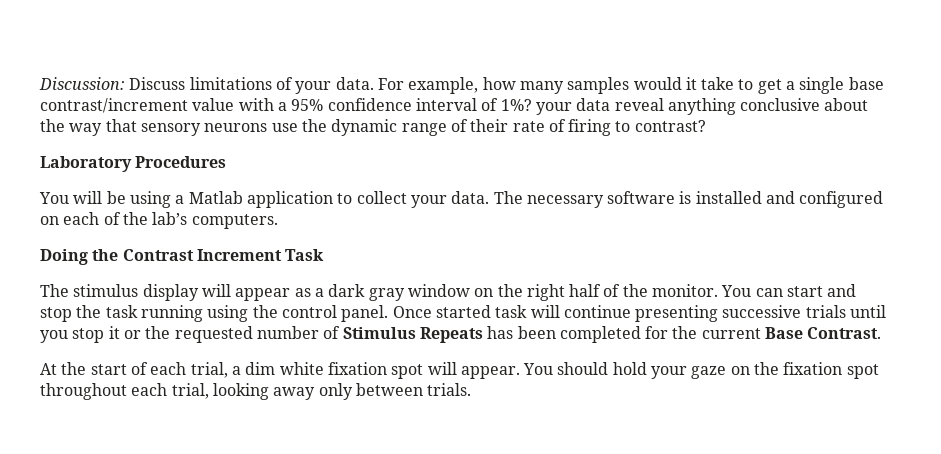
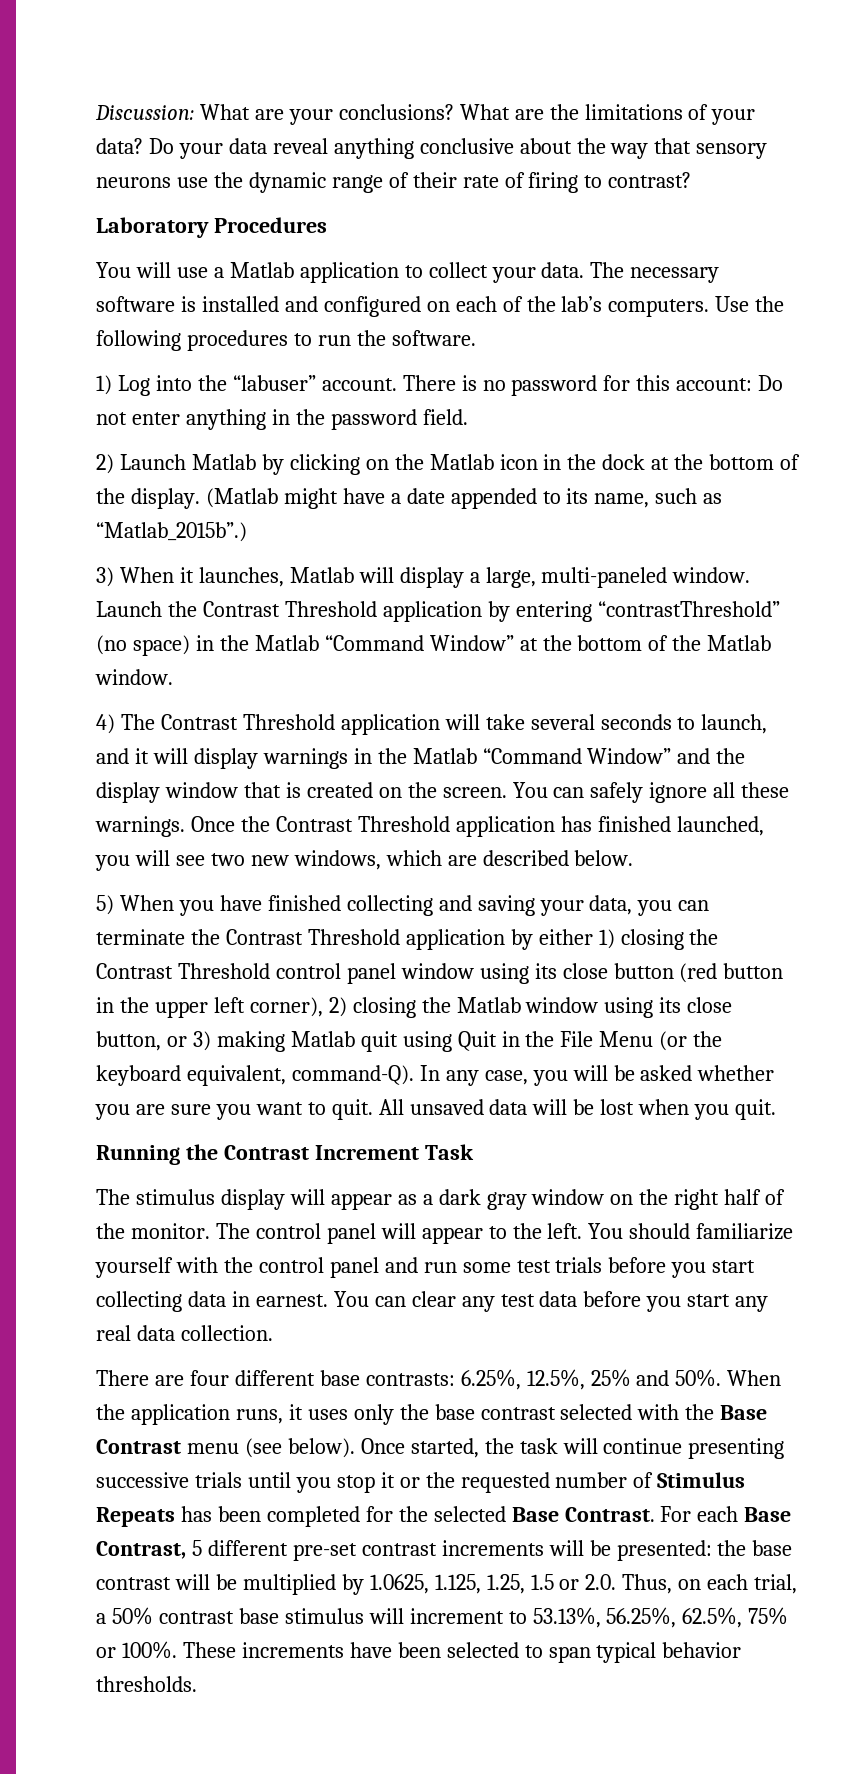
[129,77,884,94] [40,98,532,113] Discuss limitations of your data. For example, how many samples would it take to get a single base contrast/increment value with a 95% confidence interval of 1%? -> [199,104,756,125] [96,138,174,154] What are your conclusions? What are the limitations of your data? Do
[106,191,171,208] be using -> [176,267,208,278] use
[40,249,88,265] // Doing -> [715,296,785,312] [96,330,476,351] [96,375,784,396] [96,409,468,430] [96,454,801,475] [96,488,723,509] [96,522,247,542] [96,567,751,588] [96,601,780,622] [96,635,772,656] [95,669,173,685] [96,714,768,735] [96,748,746,769] [96,782,790,803] [95,816,764,837] [95,850,634,871] [96,895,710,916] [96,929,719,950] [96,963,784,984] [96,997,733,1018] [96,1031,723,1052] [96,1065,775,1086] [95,1099,777,1120] [96,1145,180,1165] Use the following procedures to run the software. // 1) Log into the “labuser” account. There is no password for this account: Do not enter anything in the password field. // 2) Launch Matlab by clicking on the Matlab icon in the dock at the bottom of the display. (Matlab might have a date appended to its name, such as “Matlab_2015b”.) // 3) When it launches, Matlab will display a large, multi-paneled window. Launch the Contrast Threshold application by entering “contrastThreshold” (no space) in the Matlab “Command Window” at the bottom of the Matlab window. // 4) The Contrast Threshold application will take several seconds to launch, and it will display warnings in the Matlab “Command Window” and the display window that is created on the screen. You can safely ignore all these warnings. Once the Contrast Threshold application has finished launched, you will see two new windows, which are described below. // 5) When you have finished collecting and saving your data, you can terminate the Contrast Threshold application by either 1) closing the Contrast Threshold control panel window using its close button (red button in the upper left corner), 2) closing the Matlab window using its close button, or 3) making Matlab quit using Quit in the File Menu (or the keyboard equivalent, command-Q). In any case, you will be asked whether you are sure you want to quit. All unsaved data will be lost when you quit. // Running
[721,284,857,297] [40,305,491,322] You can start and stop the task running using the control panel. Once started -> [215,1223,794,1244] [95,1257,756,1278] [96,1291,769,1312] [96,1325,273,1341] [96,1369,782,1390] [96,1404,768,1425] [96,1438,514,1458] The control panel will appear to the left. You should familiarize yourself with the control panel and run some test trials before you start collecting data in earnest. You can clear any test data before you start any real data collection. // There are four different base contrasts: 6.25%, 12.5%, 25% and 50%. When the application runs, it uses only the base contrast selected with the Base Contrast menu (see below). Once started, the
[701,328,761,339] current -> [433,1506,506,1522] selected
[40,362,879,379] [40,383,472,400] // At the start of each trial, a dim white fixation spot will appear. You should hold your gaze on the fixation spot throughout each trial, looking away only between trials. -> [660,1506,792,1522] [96,1540,793,1561] [96,1574,798,1595] [96,1607,789,1628] [96,1641,742,1663] [96,1676,197,1692] For each Base Contrast, 5 different pre-set contrast increments will be presented: the base contrast will be multiplied by 1.0625, 1.125, 1.25, 1.5 or 2.0. Thus, on each trial, a 50% contrast base stimulus will increment to 53.13%, 56.25%, 62.5%, 75% or 100%. These increments have been selected to span typical behavior thresholds.

